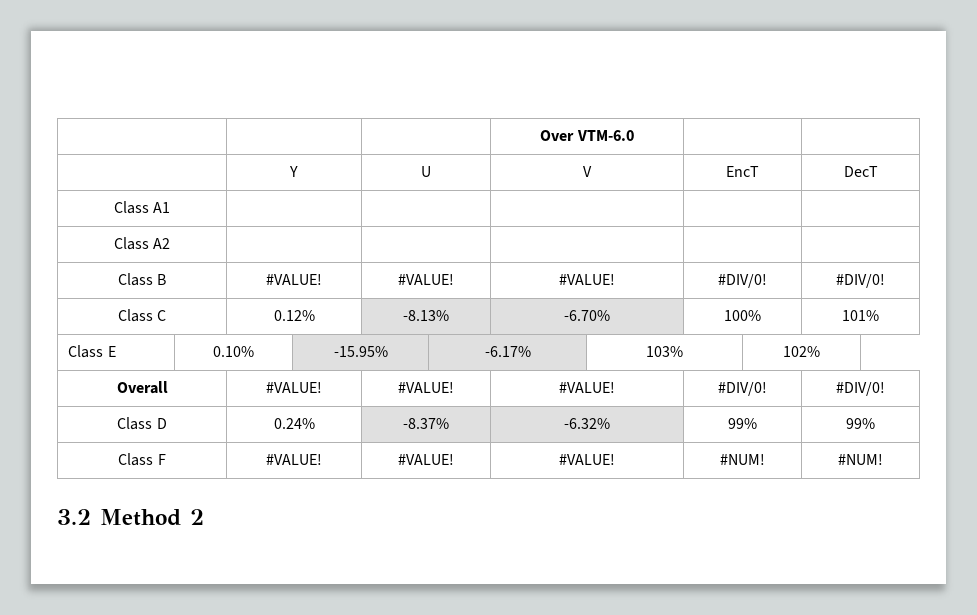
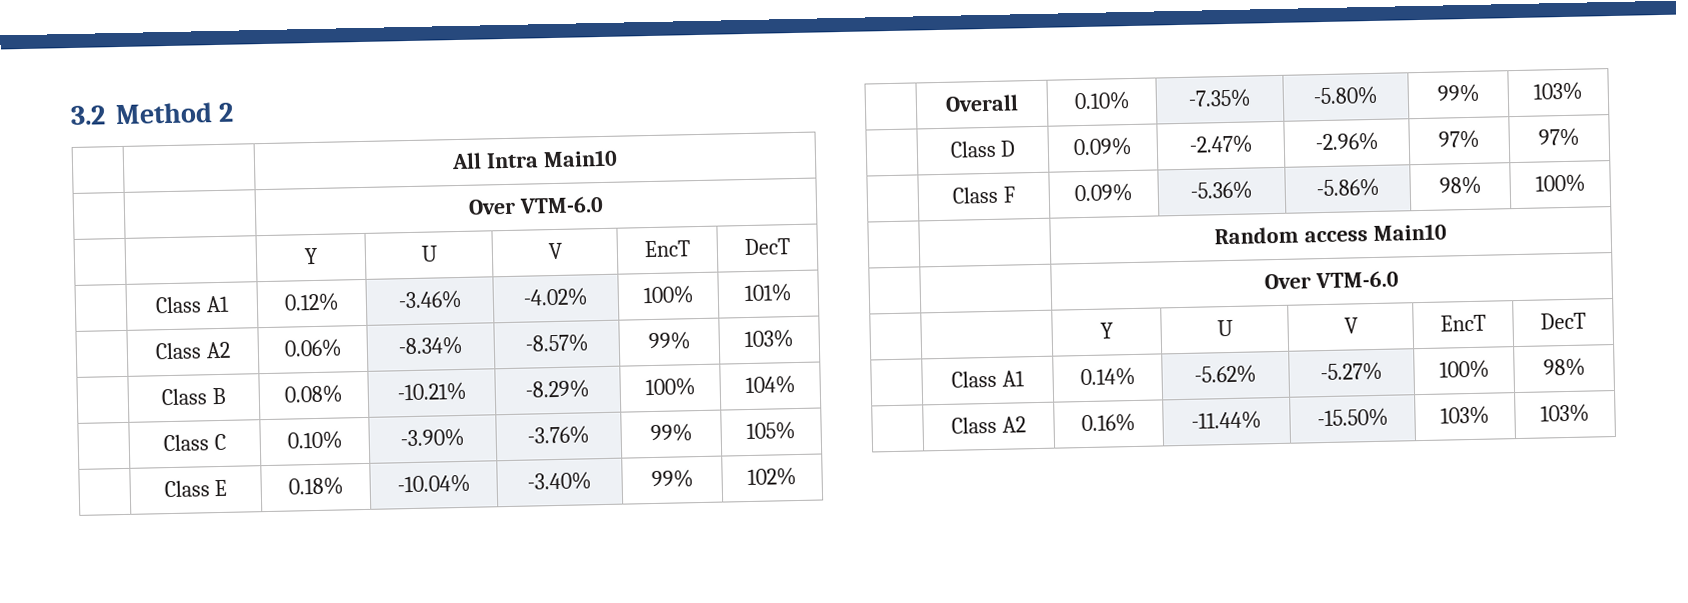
[540,130,634,141] [289,166,298,177] [421,166,431,177] [583,166,592,177] [726,166,759,177] [843,166,878,177] [113,201,171,214] [113,237,171,250] [117,273,167,286] [266,274,322,285] [398,274,454,285] [559,274,615,285] [718,274,767,288] [836,274,885,288] [117,309,167,322] | | | Over VTM-6.0 | | // | Y | U | V | EncT | DecT // Class A1 | | | | | // Class A2 | | | | | // Class B | #VALUE! | #VALUE! | #VALUE! | #DIV/0! | #DIV/0! // Class C | -> [70,102,235,126] [451,149,618,170] [468,195,604,215] [304,247,319,265] [420,245,438,262] [547,242,564,260] [644,240,691,258] [744,238,791,256] [155,295,230,314] 3.2 Method 2 // | | All Intra Main10 // | | Over VTM-6.0 // | | Y | U | V | EncT | DecT // | Class A1 |
[403,310,449,321] [564,310,610,321] -8.13% | -6.70% -> [397,289,463,310] [523,287,589,307] -3.46% | -4.02%
[68,345,116,358] [213,346,254,357] [333,346,388,357] [484,346,531,357] [646,346,683,357] [783,346,820,357] [116,381,168,394] [266,382,322,393] [398,382,454,393] [559,382,615,393] [718,382,767,396] [836,382,885,396] [117,417,167,430] [273,418,315,429] [403,418,449,429] [564,418,610,429] [728,418,757,429] [846,418,875,429] [118,453,166,466] [266,454,322,465] [398,454,454,465] [559,454,615,465] [720,454,765,465] [838,454,883,465] [57,509,204,526] Class E | 0.10% | -15.95% | -6.17% | 103% | 102% // Overall | #VALUE! | #VALUE! | #VALUE! | #DIV/0! | #DIV/0! // Class D | 0.24% | -8.37% | -6.32% | 99% | 99% // Class F | #VALUE! | #VALUE! | #VALUE! | #NUM! | #NUM! // 3.2 Method 2 -> [155,341,231,360] [283,338,343,358] [398,335,464,356] [524,333,589,353] [647,331,691,351] [744,329,794,349] [161,387,226,406] [284,384,343,404] [396,381,467,402] [525,379,590,399] [644,377,696,397] [744,375,796,395] [163,433,226,452] [286,430,343,450] [400,427,465,448] [527,425,590,445] [649,423,693,443] [746,421,796,441] [163,479,228,498] [287,476,344,496] [396,473,471,494] [527,471,592,491] [650,469,694,489] [747,467,797,487] [945,94,1019,112] [1073,91,1131,111] [1188,88,1252,108] [1313,85,1379,106] [1436,83,1480,103] [1533,81,1583,101] [949,140,1017,158] [1073,136,1133,157] [1188,134,1253,154] [1314,131,1379,152] [1438,129,1480,149] [1538,127,1580,147] [952,186,1015,204] [1074,182,1133,203] [1190,180,1253,200] [1315,177,1380,198] [1438,175,1482,195] [1534,173,1586,193] [1214,223,1447,245] [1264,270,1399,290] [1100,322,1114,339] [1216,319,1233,337] [1343,317,1359,334] [1440,314,1486,332] [1540,312,1586,330] [951,370,1025,388] [1079,366,1136,387] [1194,364,1257,384] [1320,361,1383,382] [1438,359,1490,379] [1542,357,1586,377] [951,416,1026,434] [1081,412,1136,433] [1191,410,1262,430] [1316,407,1389,428] [1440,405,1490,425] [1540,403,1590,423] | Class A2 | 0.06% | -8.34% | -8.57% | 99% | 103% // | Class B | 0.08% | -10.21% | -8.29% | 100% | 104% // | Class C | 0.10% | -3.90% | -3.76% | 99% | 105% // | Class E | 0.18% | -10.04% | -3.40% | 99% | 102% // | Overall | 0.10% | -7.35% | -5.80% | 99% | 103% // | Class D | 0.09% | -2.47% | -2.96% | 97% | 97% // | Class F | 0.09% | -5.36% | -5.86% | 98% | 100% // | | Random access Main10 // | | Over VTM-6.0 // | | Y | U | V | EncT | DecT // | Class A1 | 0.14% | -5.62% | -5.27% | 100% | 98% // | Class A2 | 0.16% | -11.44% | -15.50% | 103% | 103%

